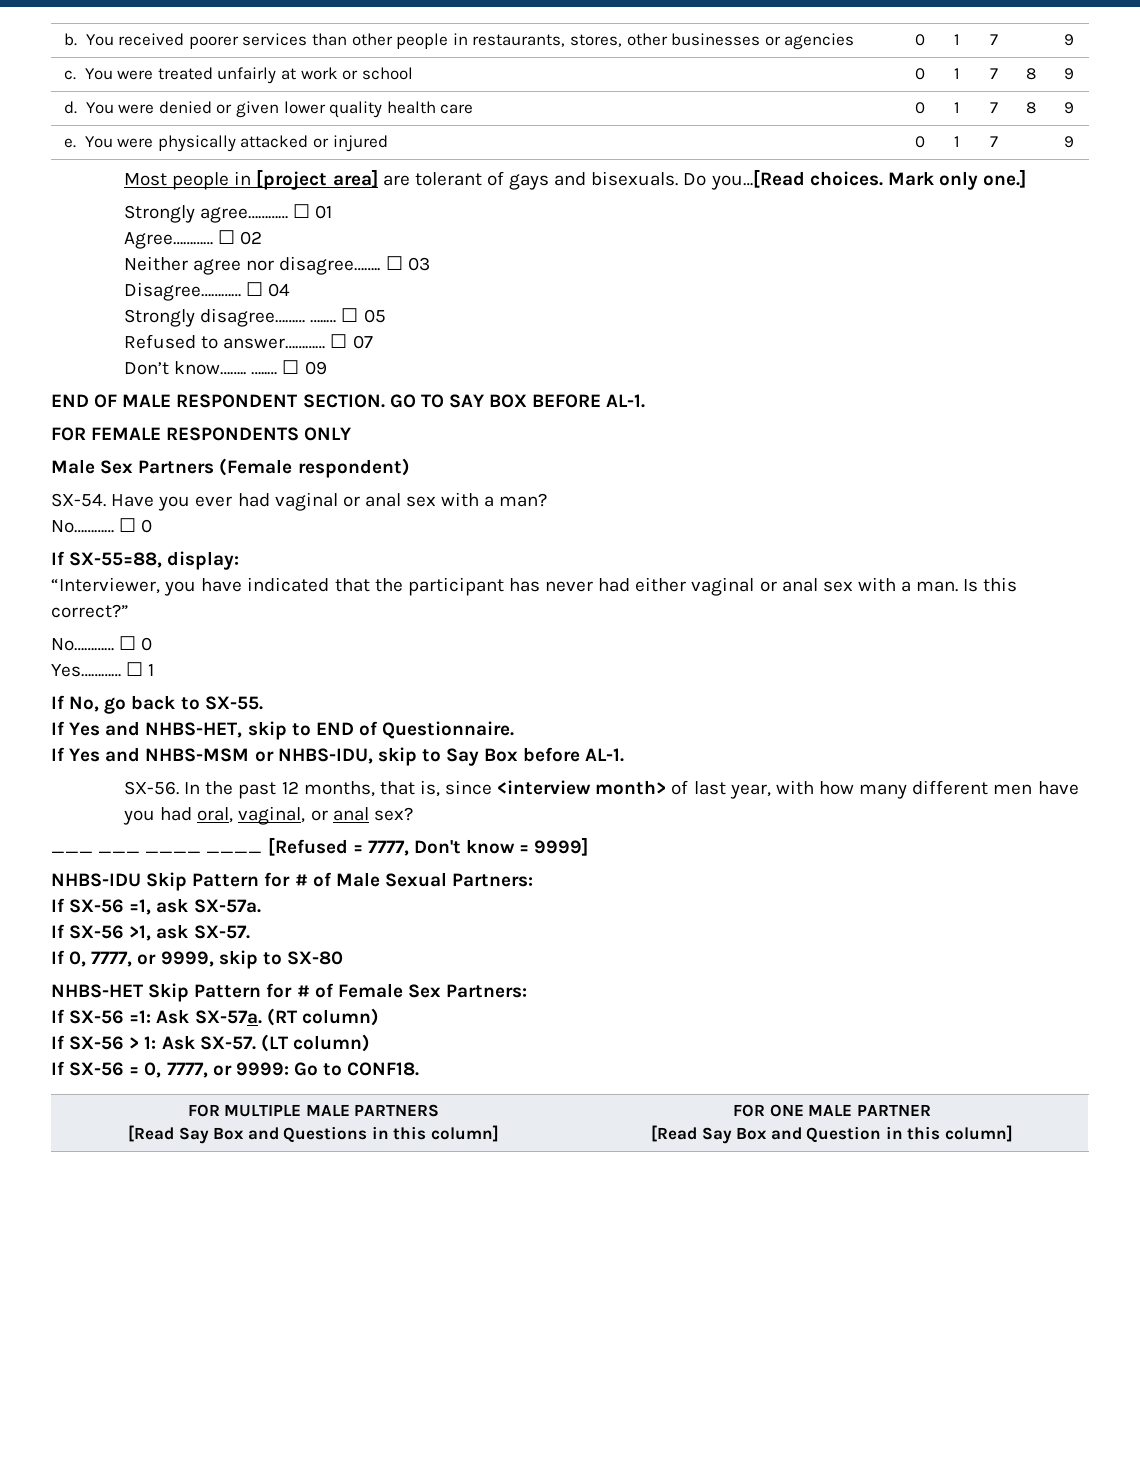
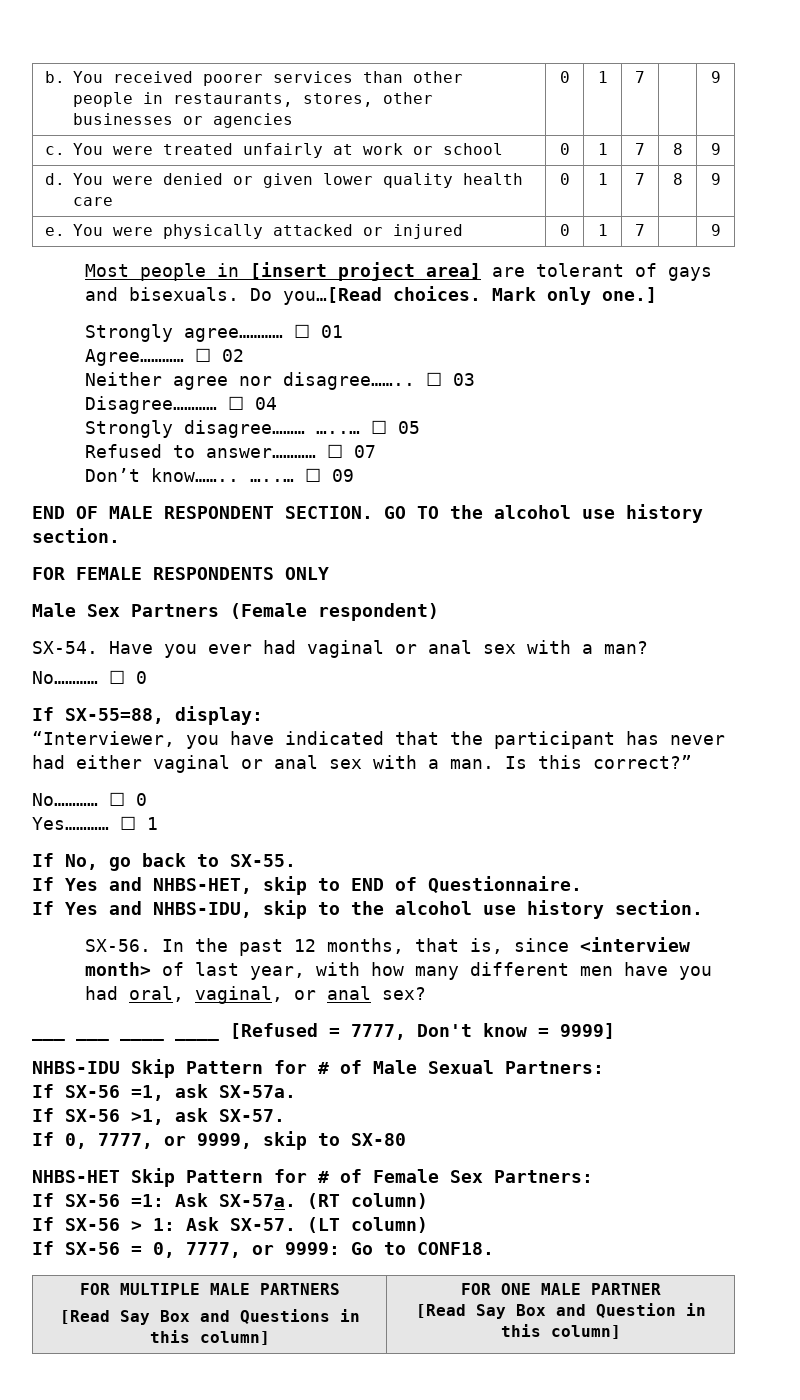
[256,169,328,190] [project -> [249,262,415,281] [insert project
[448,394,646,408] SAY BOX BEFORE AL-1. -> [450,504,703,523] [32,528,120,543] the alcohol use history section.
[145,748,274,762] NHBS-MSM or -> (142, 908) none
[446,747,625,766] Say Box before AL-1. -> [351,900,703,919] the alcohol use history section.

